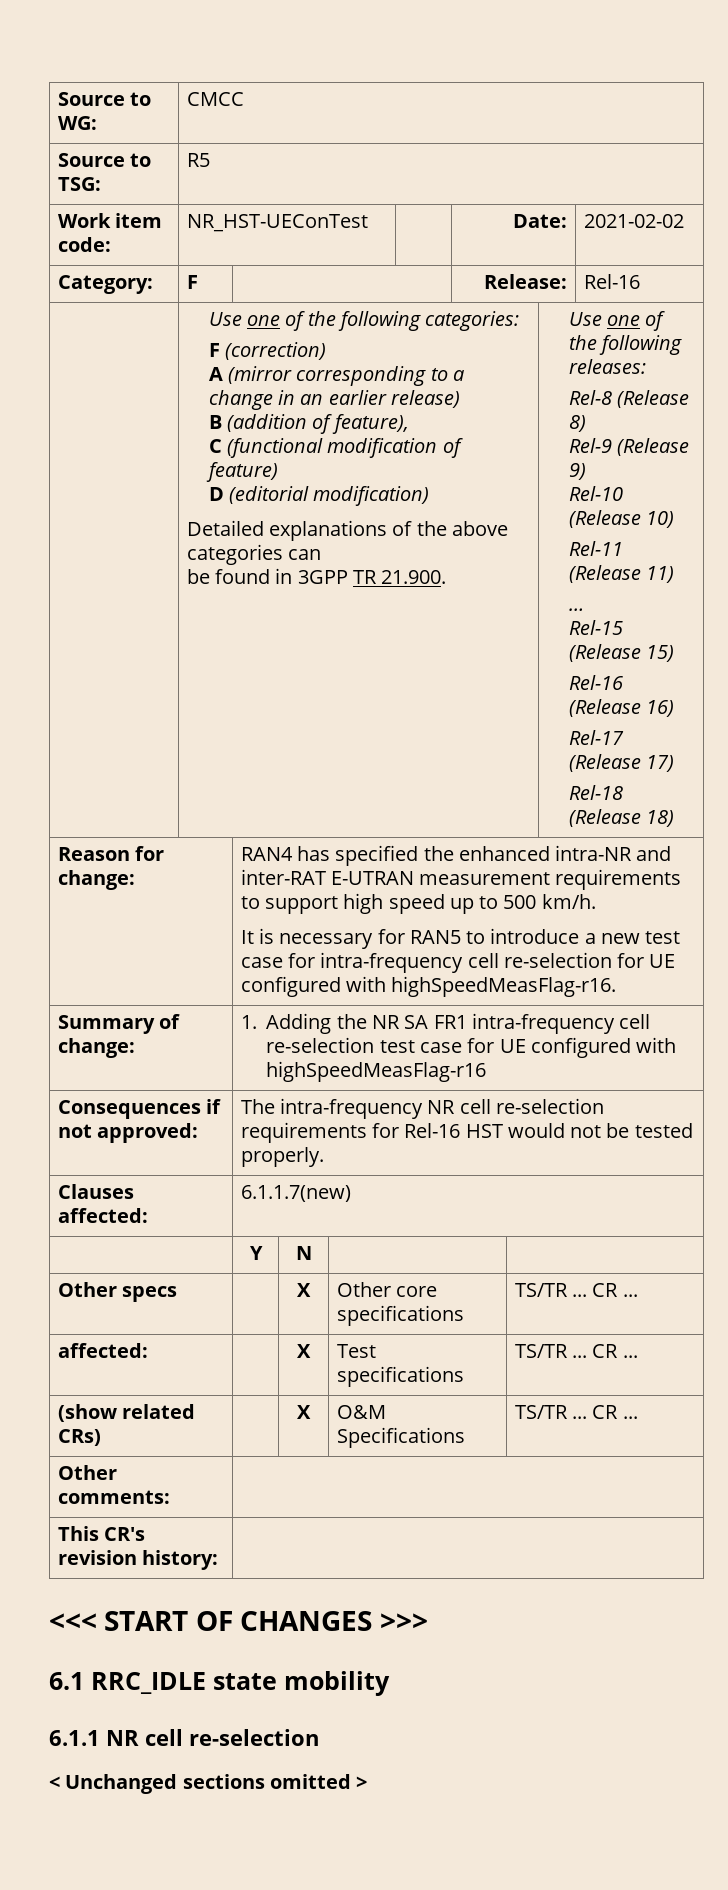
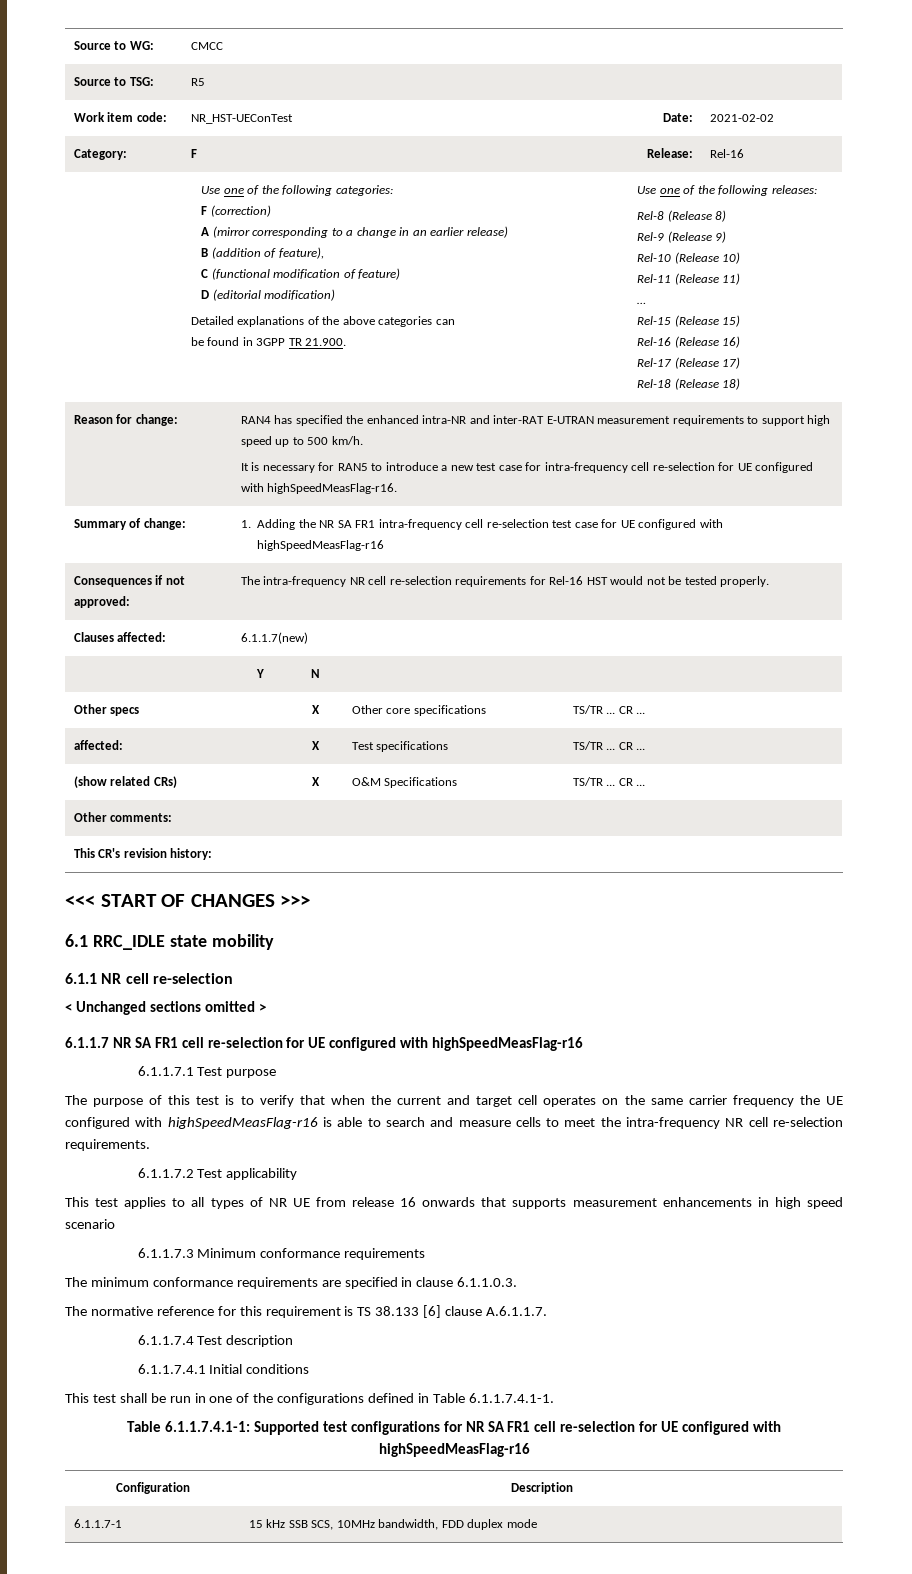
(368, 1782) none -> [65,1037,584,1051] [137,1066,277,1078] [65,1095,844,1107] [65,1117,843,1129] [65,1139,150,1151] [137,1168,298,1180] [65,1197,843,1209] [65,1219,115,1229] [137,1248,426,1260] [65,1277,518,1289] [65,1305,548,1318] [137,1335,294,1347] [137,1364,310,1374] [65,1393,554,1405] [127,1421,781,1435] [378,1443,530,1457] [116,1482,190,1494] [510,1482,573,1494] [73,1519,122,1528] [248,1519,537,1530] // 6.1.1.7 NR SA FR1 cell re-selection for UE configured with highSpeedMeasFlag-r16 // 6.1.1.7.1 Test purpose // The purpose of this test is to verify that when the current and target cell operates on the same carrier frequency the UE configured with highSpeedMeasFlag-r16 is able to search and measure cells to meet the intra-frequency NR cell re-selection requirements. // 6.1.1.7.2 Test applicability // This test applies to all types of NR UE from release 16 onwards that supports measurement enhancements in high speed scenario // 6.1.1.7.3 Minimum conformance requirements // The minimum conformance requirements are specified in clause 6.1.1.0.3. // The normative reference for this requirement is TS 38.133 [6] clause A.6.1.1.7. // 6.1.1.7.4 Test description // 6.1.1.7.4.1 Initial conditions // This test shall be run in one of the configurations defined in Table 6.1.1.7.4.1-1. // Table 6.1.1.7.4.1-1: Supported test configurations for NR SA FR1 cell re-selection for UE configured with highSpeedMeasFlag-r16 // Configuration | Description // 6.1.1.7-1 | 15 kHz SSB SCS, 10MHz bandwidth, FDD duplex mode

